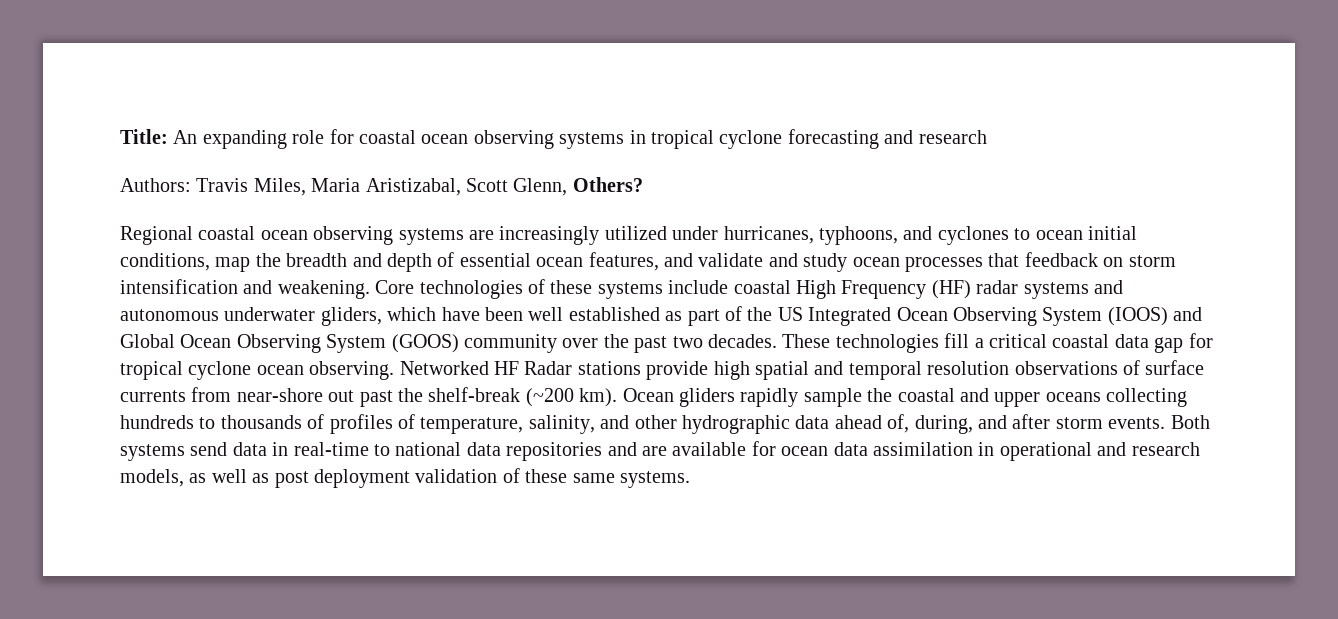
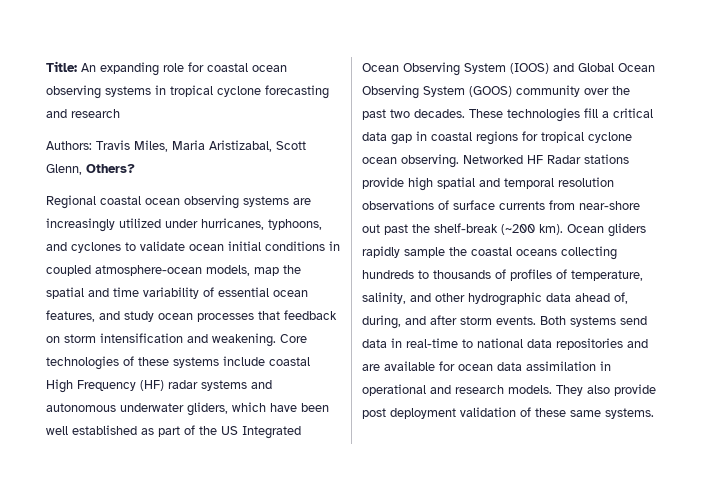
(1031, 234) none -> [140,241,185,251] validate
[120,253,432,272] conditions, map the breadth and depth -> [265,241,340,251] [46,265,301,276] [46,287,199,299] conditions in coupled atmosphere-ocean models, map the spatial and time variability
[698,253,798,267] validate and -> (120, 315) none
[1052,334,1110,348] coastal -> (653, 113) none
(1184, 345) none -> [416,131,518,145] in coastal regions
[959,388,1041,407] and upper -> (512, 251) none
[120,469,270,487] models, as well as -> [508,384,656,396] models. They also provide

